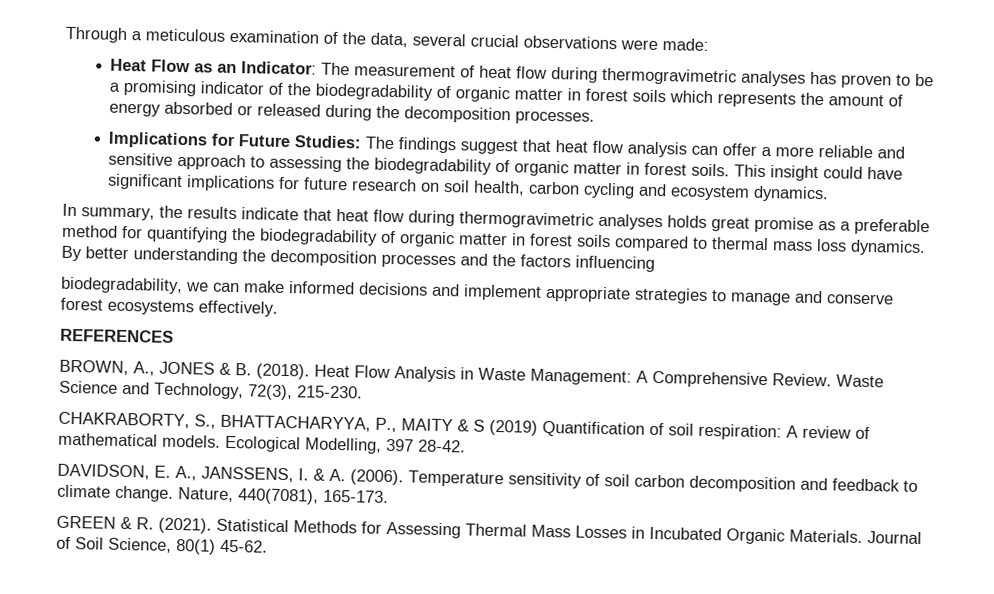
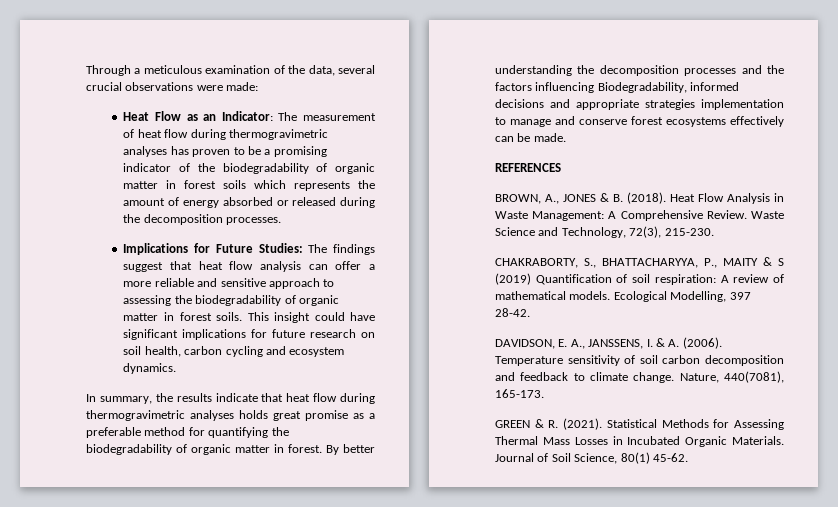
[529,233,926,257] forest soils compared to thermal mass loss dynamics. -> [288,444,322,453] forest.
[61,276,285,295] // biodegradability, we can make -> [597,82,687,93] Biodegradability,
[463,284,542,301] implement -> (570, 103) none
(708, 295) none -> [701,99,784,110] implementation
[198,300,278,317] effectively. -> [730,116,784,127] [495,133,566,142] effectively can be made.

